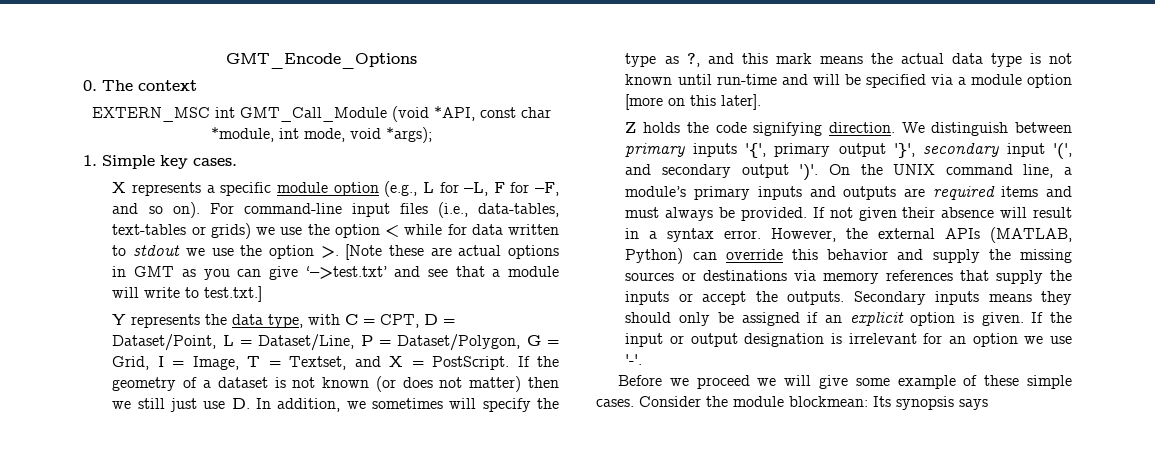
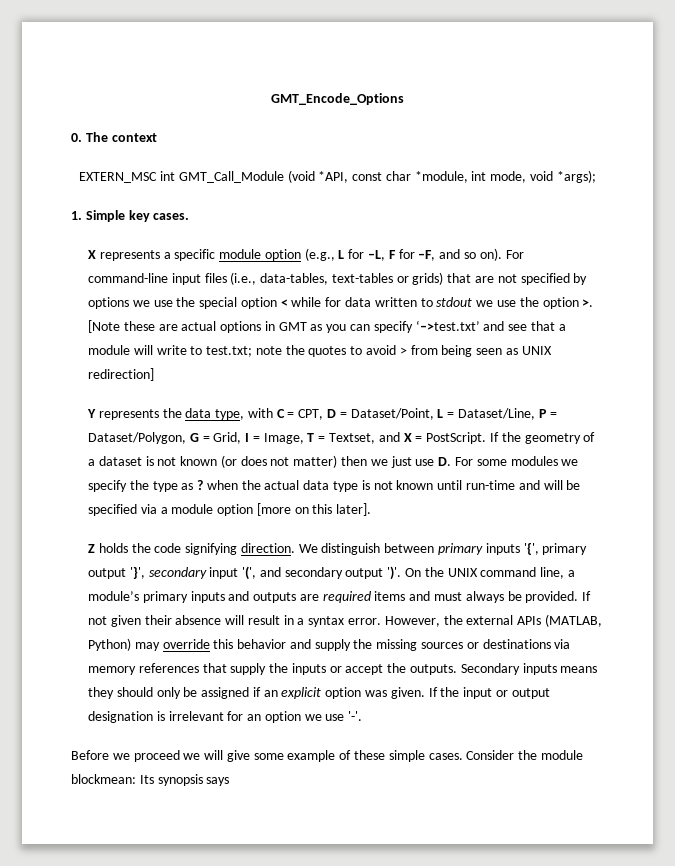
[256,224,330,235] we use the -> [447,273,588,285] [88,297,238,309] that are not specified by options we use the special
[268,266,298,280] give -> [373,321,413,333] specify
[204,286,263,302] test.txt.] -> [206,345,552,357] [88,368,155,381] test.txt; note the quotes to avoid > from being seen as UNIX redirection]
[137,398,165,409] still -> (388, 462) none
[256,398,559,412] [625,53,863,67] In addition, we sometimes will specify the type as ?, and this mark means -> [454,456,579,466] [88,480,238,492] For some modules we specify the type as ? when
[692,252,717,260] can -> [134,642,160,651] may
[962,312,974,323] is -> [365,690,388,697] was

